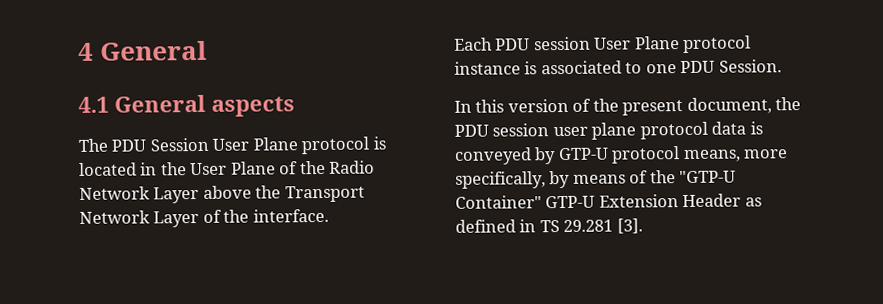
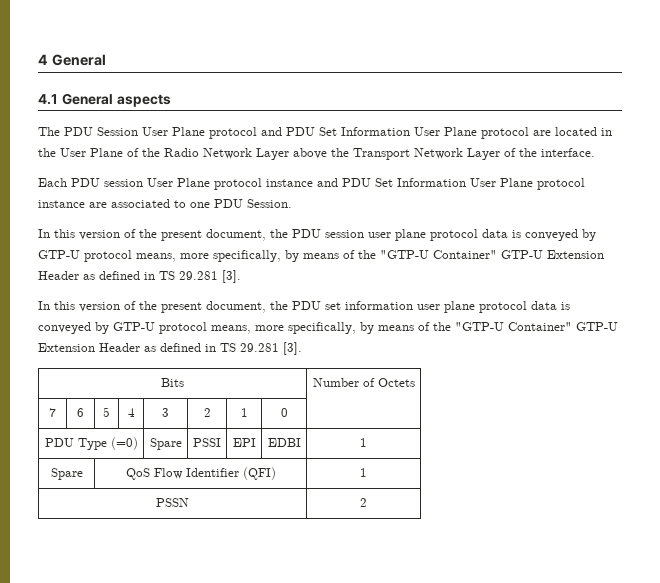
[372,136,386,150] is -> [261,127,551,139] and PDU Set Information User Plane protocol are
[524,61,538,75] is -> [317,178,585,190] [38,200,107,208] and PDU Set Information User Plane protocol instance are
(643, 226) none -> [38,301,570,313] [38,322,618,334] [38,342,302,355] [161,378,184,387] [312,378,415,387] [49,408,56,417] [77,408,84,417] [103,407,110,417] [127,408,135,417] [162,408,169,417] [203,408,211,417] [240,408,248,417] [280,408,288,417] [44,437,138,450] [149,438,182,450] [193,438,221,447] [232,438,256,447] [267,438,301,447] [360,438,367,447] [50,468,83,480] [125,467,276,480] [360,468,367,477] [156,498,189,507] [360,498,367,507] // In this version of the present document, the PDU set information user plane protocol data is conveyed by GTP-U protocol means, more specifically, by means of the "GTP-U Container" GTP-U Extension Header as defined in TS 29.281 [3]. // Bits | Number of Octets // 7 | 6 | 5 | 4 | 3 | 2 | 1 | 0 | // PDU Type (=0) | Spare | PSSI | EPI | EDBI | 1 // Spare | QoS Flow Identifier (QFI) | 1 // PSSN | 2

